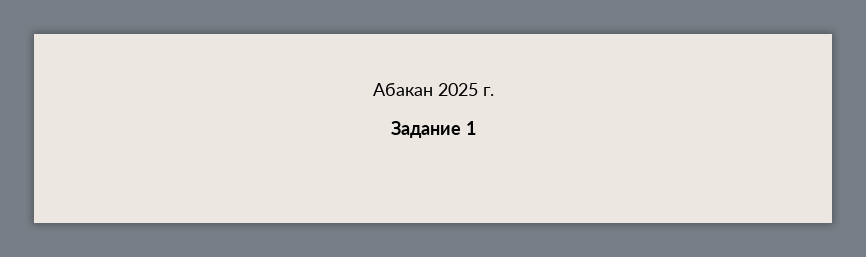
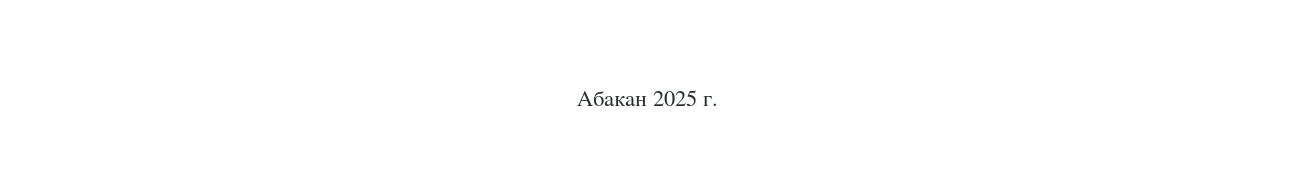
[390,121,476,138] // Задание 1 -> (719, 101) none

